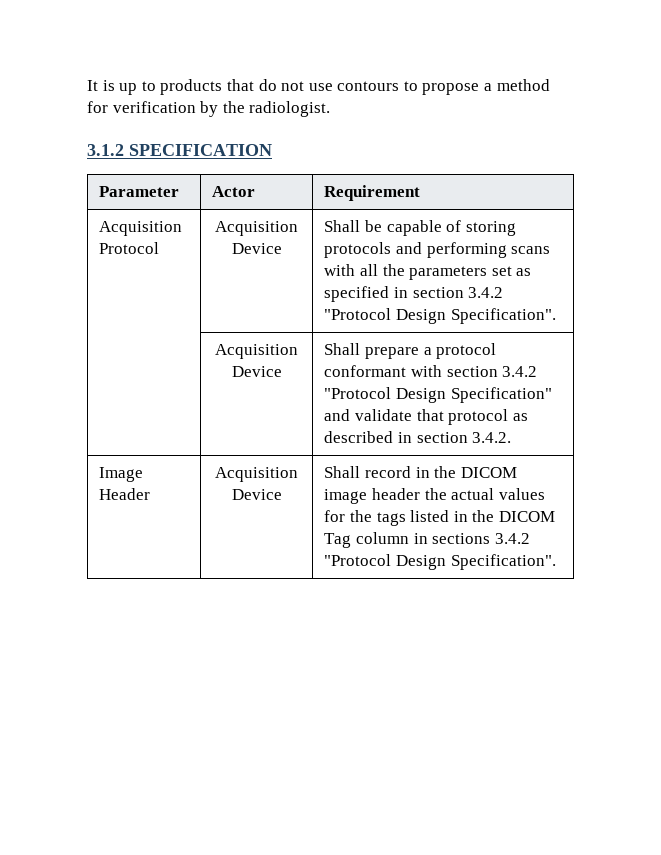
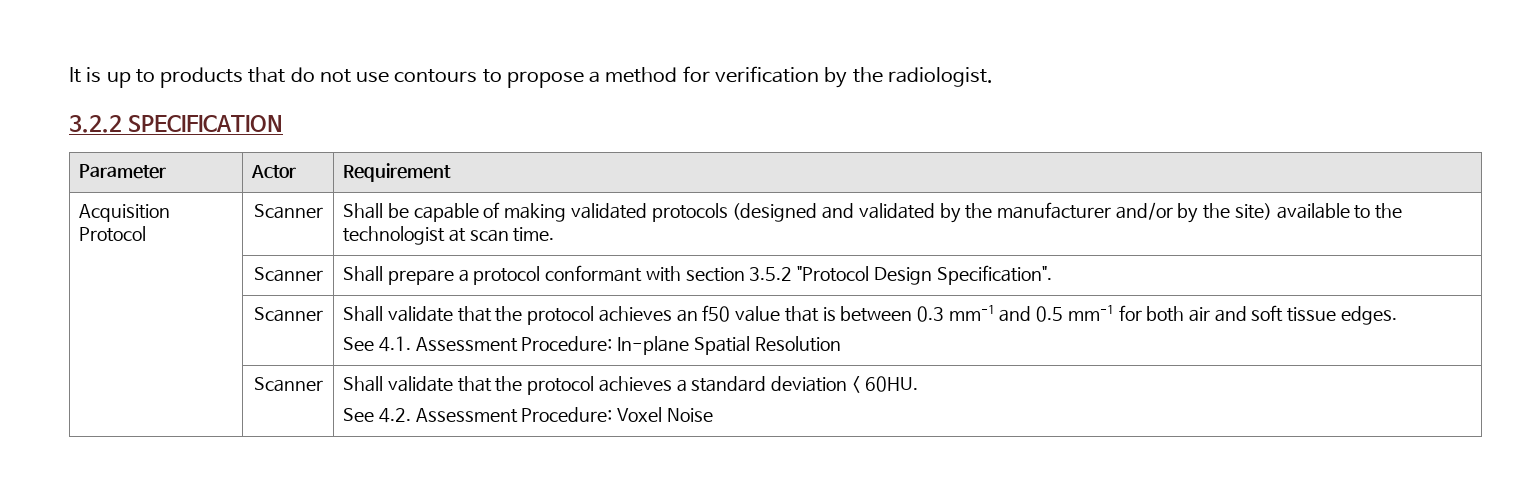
[87,144,124,156] 3.1.2 -> [69,115,122,133] 3.2.2
[215,221,298,236] [231,243,282,254] Acquisition Device -> [253,204,323,219] Scanner
[465,221,516,236] [324,242,551,258] [324,264,532,280] [324,286,504,302] [324,308,556,324] [215,344,298,359] [231,366,282,377] storing protocols and performing scans with all the parameters set as specified in section 3.4.2 "Protocol Design Specification". // | Acquisition Device -> [504,202,1403,223] [343,226,555,245] [253,267,323,282] making validated protocols (designed and validated by the manufacturer and/or by the site) available to the technologist at scan time. // | Scanner
[502,366,538,377] [324,387,552,403] [324,409,528,425] [324,431,512,443] [99,467,144,482] [99,488,151,500] [215,467,298,482] [231,489,282,500] [324,466,517,478] [324,488,545,504] [324,510,555,526] [324,532,530,548] [324,554,556,570] 3.4.2 "Protocol Design Specification" and validate that protocol as described in section 3.4.2. // Image Header | Acquisition Device | Shall record in the DICOM image header the actual values for the tags listed in the DICOM Tag column in sections 3.4.2 "Protocol Design Specification". -> [749,265,1052,285] [253,307,323,322] [343,305,1397,325] [343,336,841,355] [253,377,323,392] [343,376,918,395] [343,407,713,423] 3.5.2 "Protocol Design Specification". // | Scanner | Shall validate that the protocol achieves an f50 value that is between 0.3 mm-1 and 0.5 mm-1 for both air and soft tissue edges. // See 4.1. Assessment Procedure: In-plane Spatial Resolution // | Scanner | Shall validate that the protocol achieves a standard deviation < 60HU. // See 4.2. Assessment Procedure: Voxel Noise

